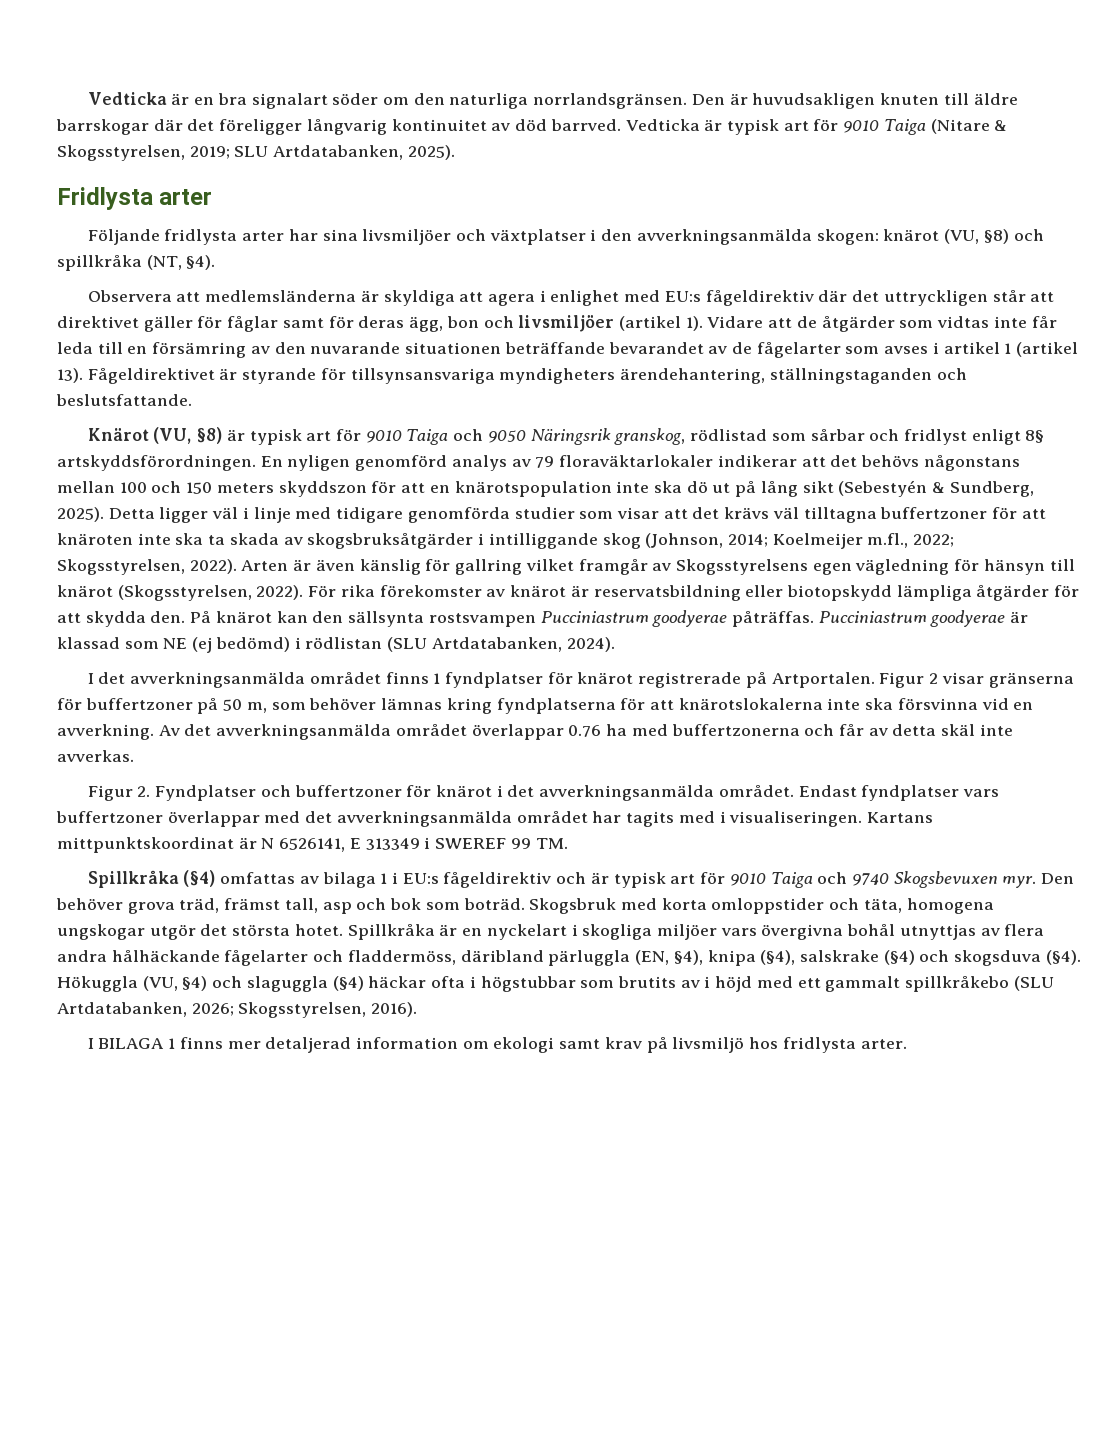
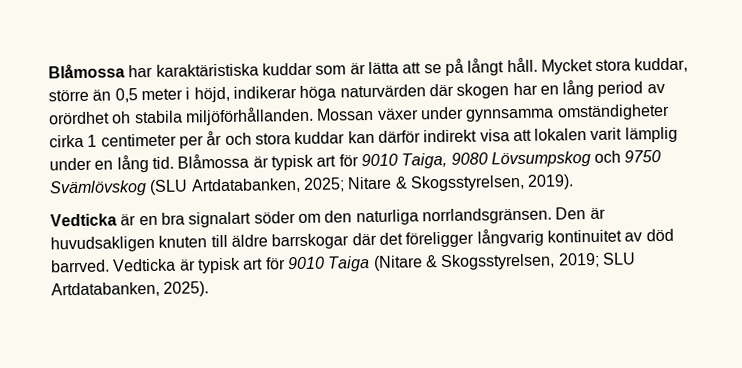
(87, 98) none -> [48,57,689,79] [48,79,665,103] [48,103,670,126] [49,126,678,149] [49,150,662,173] [49,174,575,197] Blåmossa har karaktäristiska kuddar som är lätta att se på långt håll. Mycket stora kuddar, större än 0,5 meter i höjd, indikerar höga naturvärden där skogen har en lång period av orördhet oh stabila miljöförhållanden. Mossan växer under gynnsamma omständigheter cirka 1 centimeter per år och stora kuddar kan därför indirekt visa att lokalen varit lämplig under en lång tid. Blåmossa är typisk art för 9010 Taiga, 9080 Lövsumpskog och 9750 Svämlövskog (SLU Artdatabanken, 2025; Nitare & Skogsstyrelsen, 2019). //
[57,187,213,210] [87,229,1044,245] [57,255,216,271] [87,290,1055,306] [57,315,1057,332] [57,342,1079,358] [57,368,967,384] [56,394,192,406] [87,427,1045,445] [57,455,1020,471] [57,480,1034,497] [57,507,1046,523] [57,533,955,549] [57,559,1075,575] [57,585,1080,601] [57,610,1029,627] [57,637,615,653] [87,672,1074,688] [57,698,1034,714] [57,724,1013,740] [57,750,134,762] [87,785,1000,801] [56,811,933,827] [57,837,568,853] [87,870,1075,888] [56,898,994,914] [57,924,1045,940] [57,950,1081,966] [57,976,1054,992] [57,1002,418,1018] [87,1037,907,1053] // Fridlysta arter // Följande fridlysta arter har sina livsmiljöer och växtplatser i den avverkningsanmälda skogen: knärot (VU, §8) och spillkråka (NT, §4). // Observera att medlemsländerna är skyldiga att agera i enlighet med EU:s fågeldirektiv där det uttryckligen står att direktivet gäller för fåglar samt för deras ägg, bon och livsmiljöer (artikel 1). Vidare att de åtgärder som vidtas inte får leda till en försämring av den nuvarande situationen beträffande bevarandet av de fågelarter som avses i artikel 1 (artikel 13). Fågeldirektivet är styrande för tillsynsansvariga myndigheters ärendehantering, ställningstaganden och beslutsfattande. // Knärot (VU, §8) är typisk art för 9010 Taiga och 9050 Näringsrik granskog, rödlistad som sårbar och fridlyst enligt 8§ artskyddsförordningen. En nyligen genomförd analys av 79 floraväktarlokaler indikerar att det behövs någonstans mellan 100 och 150 meters skyddszon för att en knärotspopulation inte ska dö ut på lång sikt (Sebestyén & Sundberg, 2025). Detta ligger väl i linje med tidigare genomförda studier som visar att det krävs väl tilltagna buffertzoner för att knäroten inte ska ta skada av skogsbruksåtgärder i intilliggande skog (Johnson, 2014; Koelmeijer m.fl., 2022; Skogsstyrelsen, 2022). Arten är även känslig för gallring vilket framgår av Skogsstyrelsens egen vägledning för hänsyn till knärot (Skogsstyrelsen, 2022). För rika förekomster av knärot är reservatsbildning eller biotopskydd lämpliga åtgärder för att skydda den. På knärot kan den sällsynta rostsvampen Pucciniastrum goodyerae påträffas. Pucciniastrum goodyerae är klassad som NE (ej bedömd) i rödlistan (SLU Artdatabanken, 2024). // I det avverkningsanmälda området finns 1 fyndplatser för knärot registrerade på Artportalen. Figur 2 visar gränserna för buffertzoner på 50 m, som behöver lämnas kring fyndplatserna för att knärotslokalerna inte ska försvinna vid en avverkning. Av det avverkningsanmälda området överlappar 0.76 ha med buffertzonerna och får av detta skäl inte avverkas. // Figur 2. Fyndplatser och buffertzoner för knärot i det avverkningsanmälda området. Endast fyndplatser vars buffertzoner överlappar med det avverkningsanmälda området har tagits med i visualiseringen. Kartans mittpunktskoordinat är N 6526141, E 313349 i SWEREF 99 TM. // Spillkråka (§4) omfattas av bilaga 1 i EU:s fågeldirektiv och är typisk art för 9010 Taiga och 9740 Skogsbevuxen myr. Den behöver grova träd, främst tall, asp och bok som boträd. Skogsbruk med korta omloppstider och täta, homogena ungskogar utgör det största hotet. Spillkråka är en nyckelart i skogliga miljöer vars övergivna bohål utnyttjas av flera andra hålhäckande fågelarter och fladdermöss, däribland pärluggla (EN, §4), knipa (§4), salskrake (§4) och skogsduva (§4). Hökuggla (VU, §4) och slaguggla (§4) häckar ofta i högstubbar som brutits av i höjd med ett gammalt spillkråkebo (SLU Artdatabanken, 2026; Skogsstyrelsen, 2016). // I BILAGA 1 finns mer detaljerad information om ekologi samt krav på livsmiljö hos fridlysta arter. -> (210, 289) none

